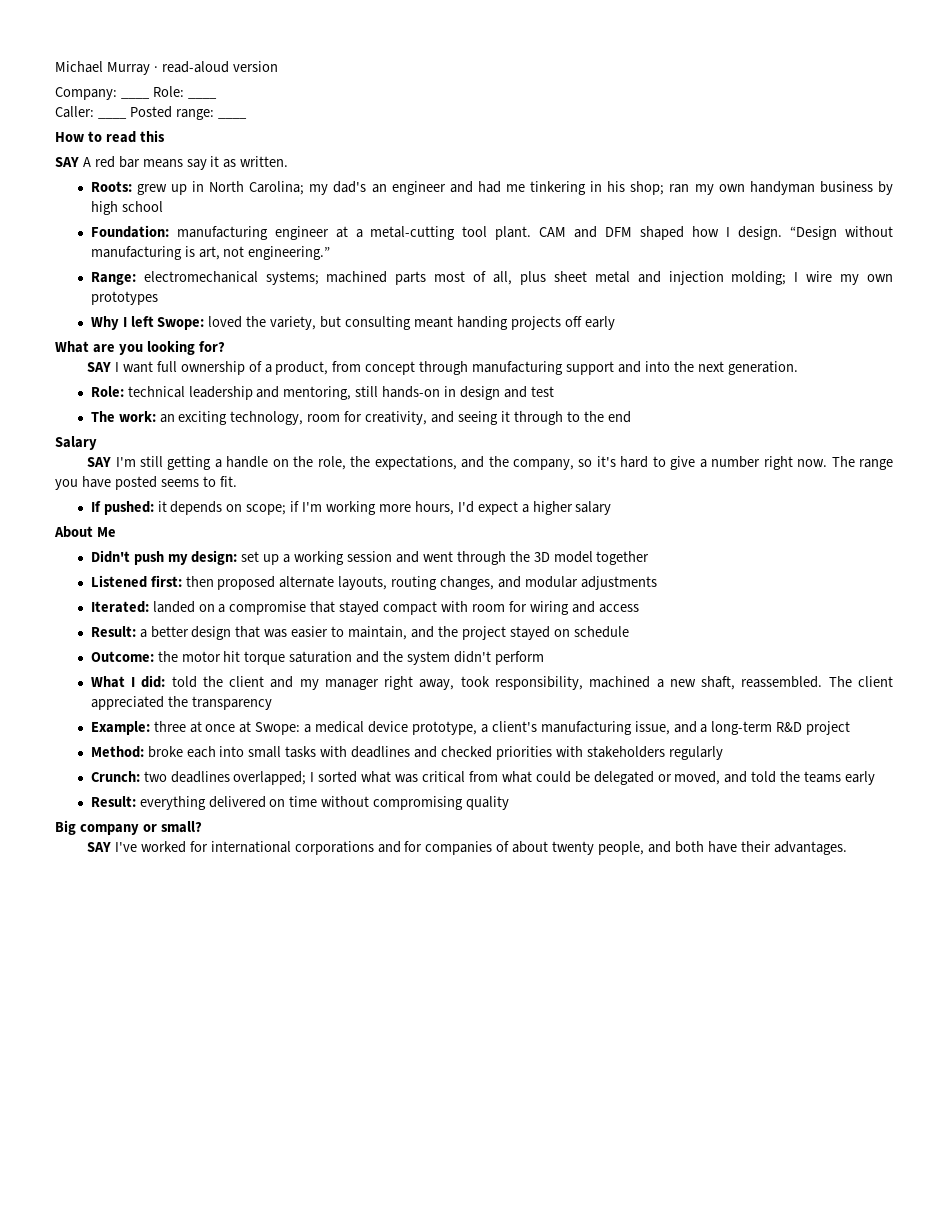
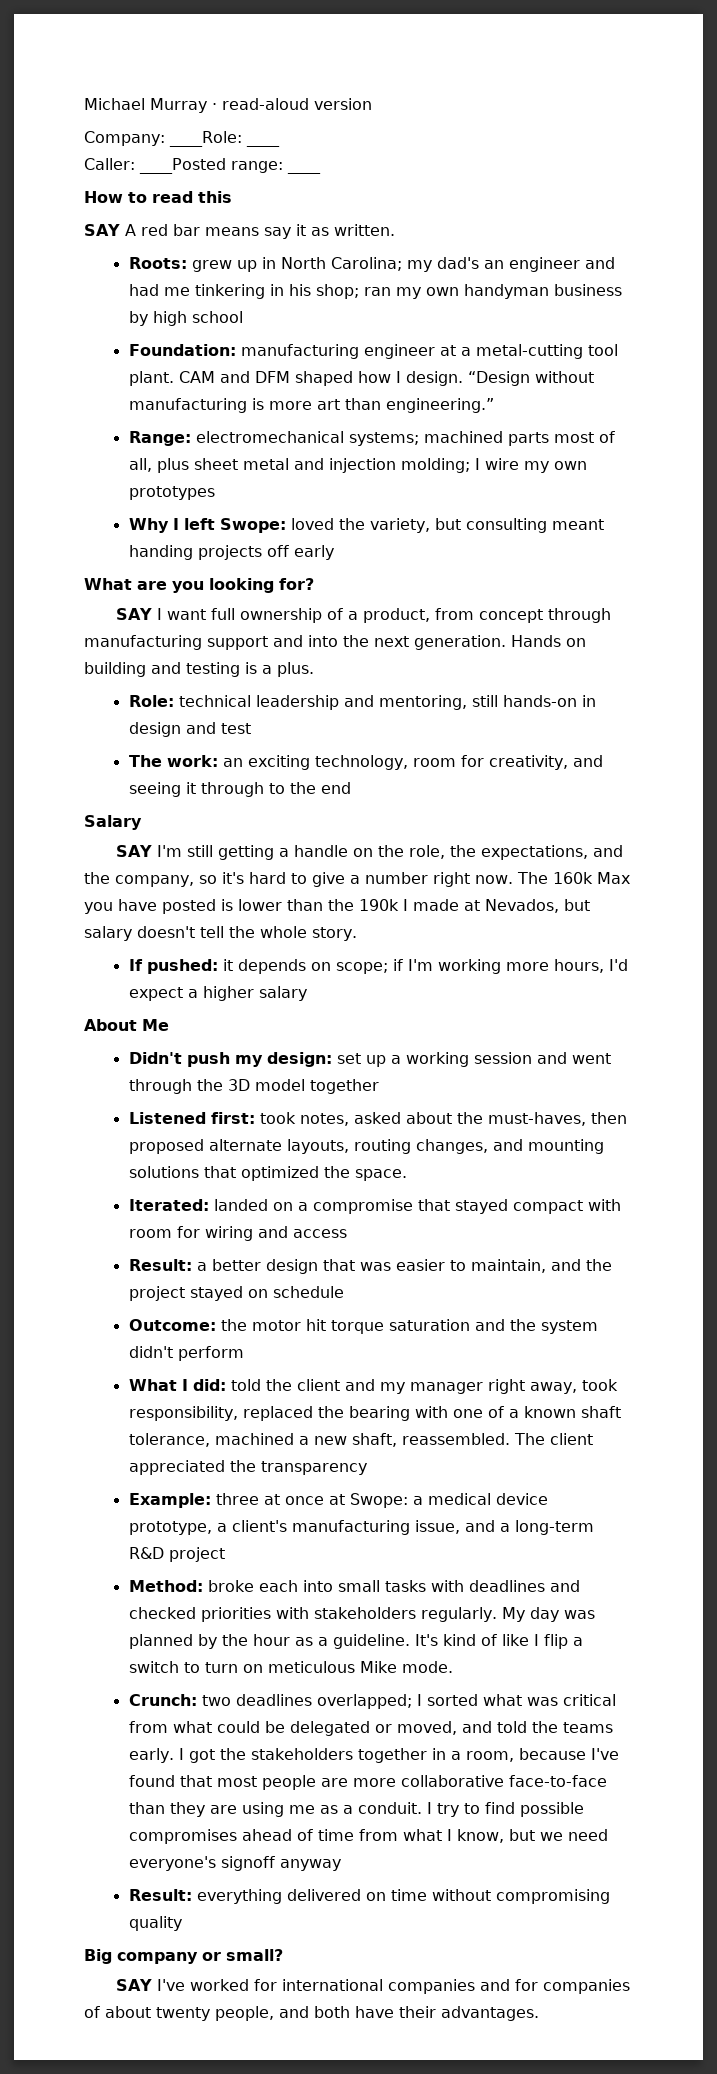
[120,97,150,99] [152,86,184,97] ____ Role: -> [168,131,242,147] ____Role:
[97,106,172,119] ____ Posted -> [139,158,226,174] ____Posted
[198,246,245,260] art, not -> [268,398,381,410] more art than
(798, 368) none -> [511,635,586,647] [84,662,314,677] Hands on building and testing is a plus.
[858,459,893,470] range -> [552,872,630,884] 160k Max
[160,476,237,487] seems to fit. -> [221,899,590,913] [84,926,357,941] is lower than the 190k I made at Nevados, but salary doesn't tell the whole story.
(182, 581) none -> [259,1112,586,1126] took notes, asked about the must-haves,
[524,576,657,590] modular adjustments -> [527,1139,604,1154] [128,1166,407,1181] mounting solutions that optimized the space.
(584, 683) none -> [242,1406,621,1421] [128,1433,210,1447] replaced the bearing with one of a known shaft tolerance,
[668,746,723,760] regularly -> [420,1607,595,1622] [128,1634,583,1649] [128,1661,453,1673] regularly. My day was planned by the hour as a guideline. It's kind of like I flip a switch to turn on meticulous Mike mode.
[845,771,876,785] early -> [128,1748,619,1763] [128,1775,607,1790] [128,1802,584,1817] [128,1829,608,1844] [128,1856,341,1871] early. I got the stakeholders together in a room, because I've found that most people are more collaborative face-to-face than they are using me as a conduit. I try to find possible compromises ahead of time from what I know, but we need everyone's signoff anyway
[294,841,374,855] corporations -> [387,1979,475,1994] companies

